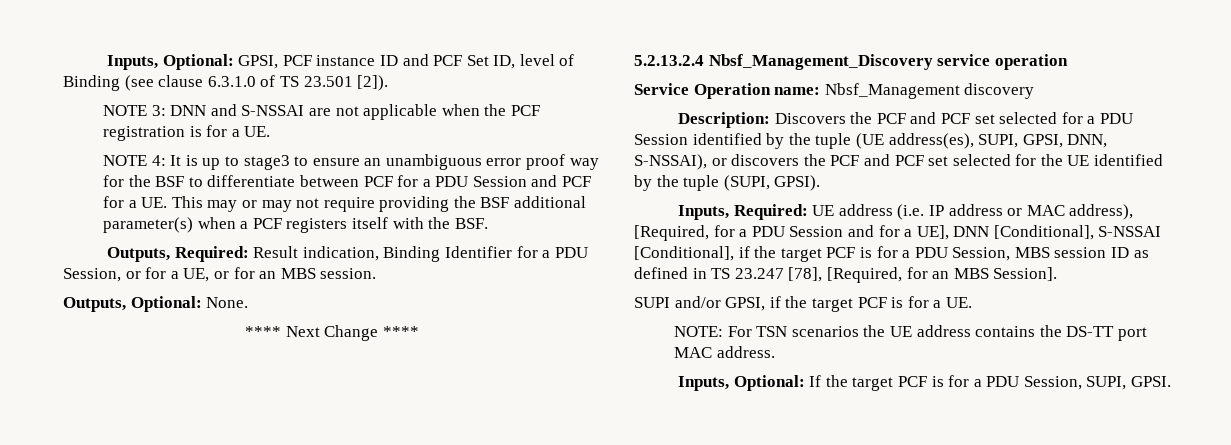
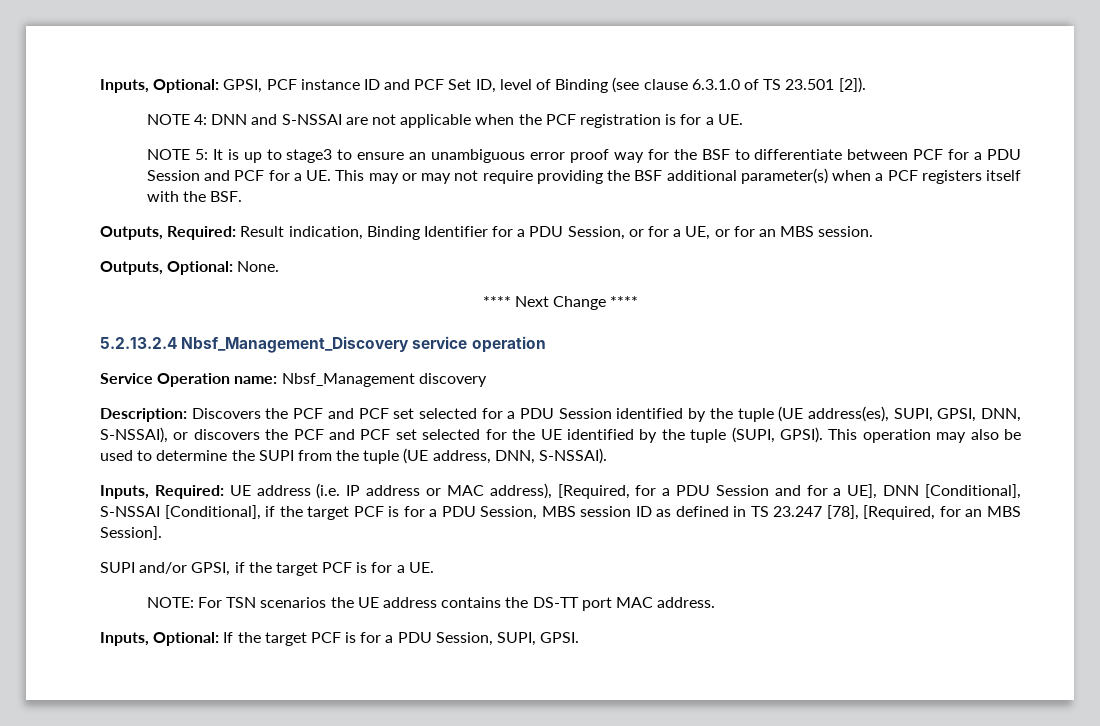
[151,105,166,116] 3: -> [194,114,208,125] 4:
[151,155,166,166] 4: -> [194,149,208,160] 5:
(821, 183) none -> [828,429,1021,443] [100,448,608,464] This operation may also be used to determine the SUPI from the tuple (UE address, DNN, S-NSSAI).

